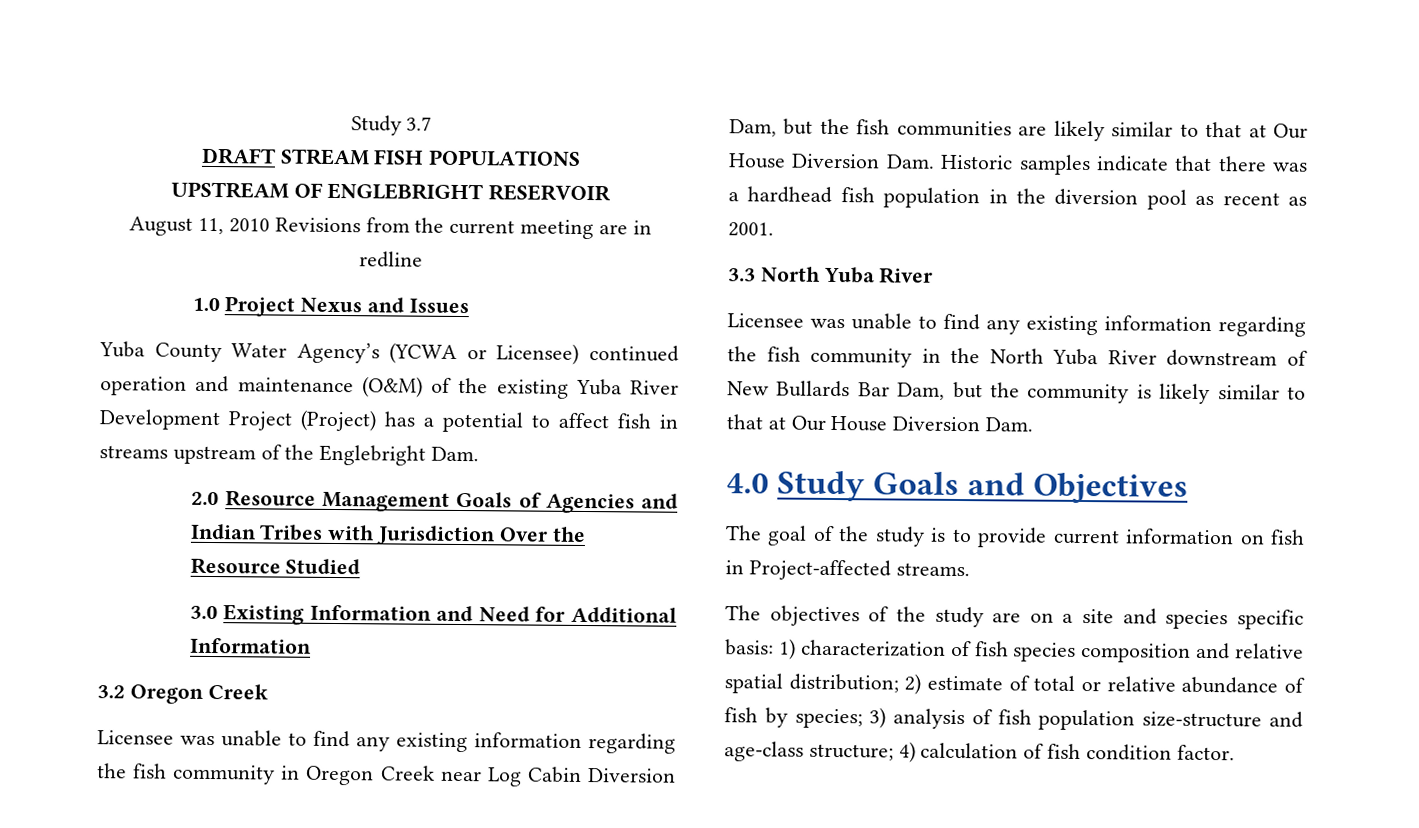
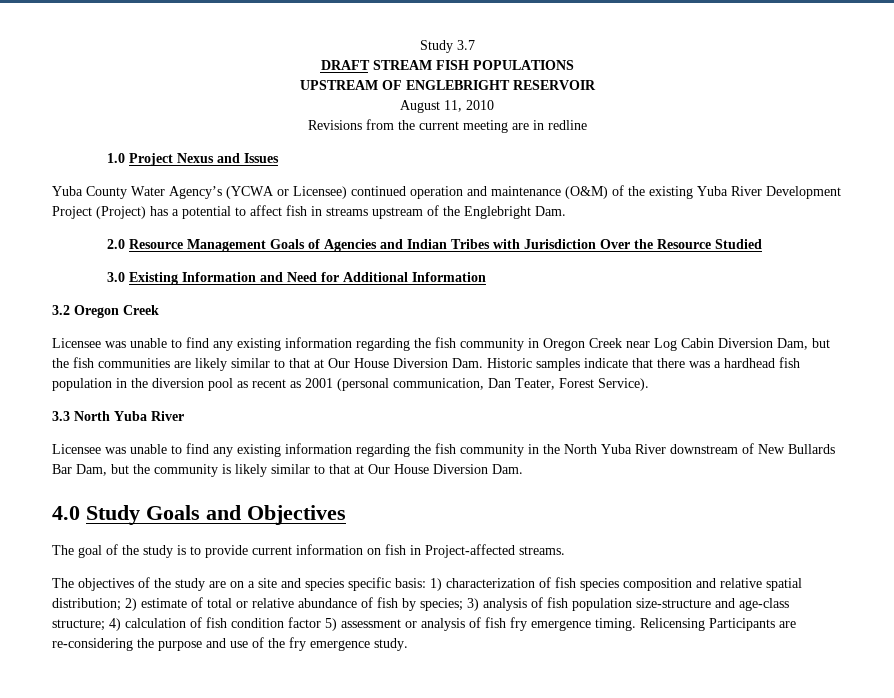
(270, 225) none -> (494, 105) //
[728,222,774,237] 2001. -> [305,378,649,391] 2001 (personal communication, Dan Teater, Forest Service).
[1176,744,1235,761] factor. -> [288,617,796,631] [52,637,408,651] factor 5) assessment or analysis of fish fry emergence timing. Relicensing Participants are re-considering the purpose and use of the fry emergence study.

